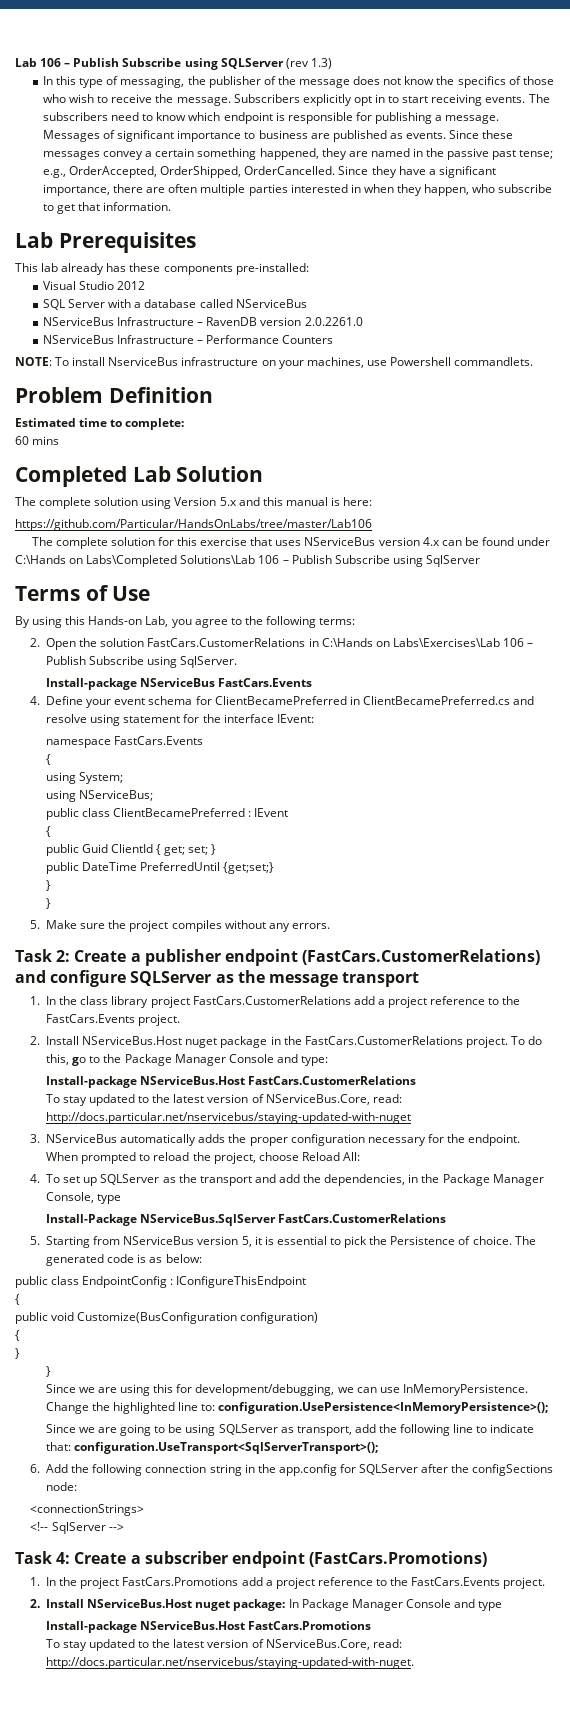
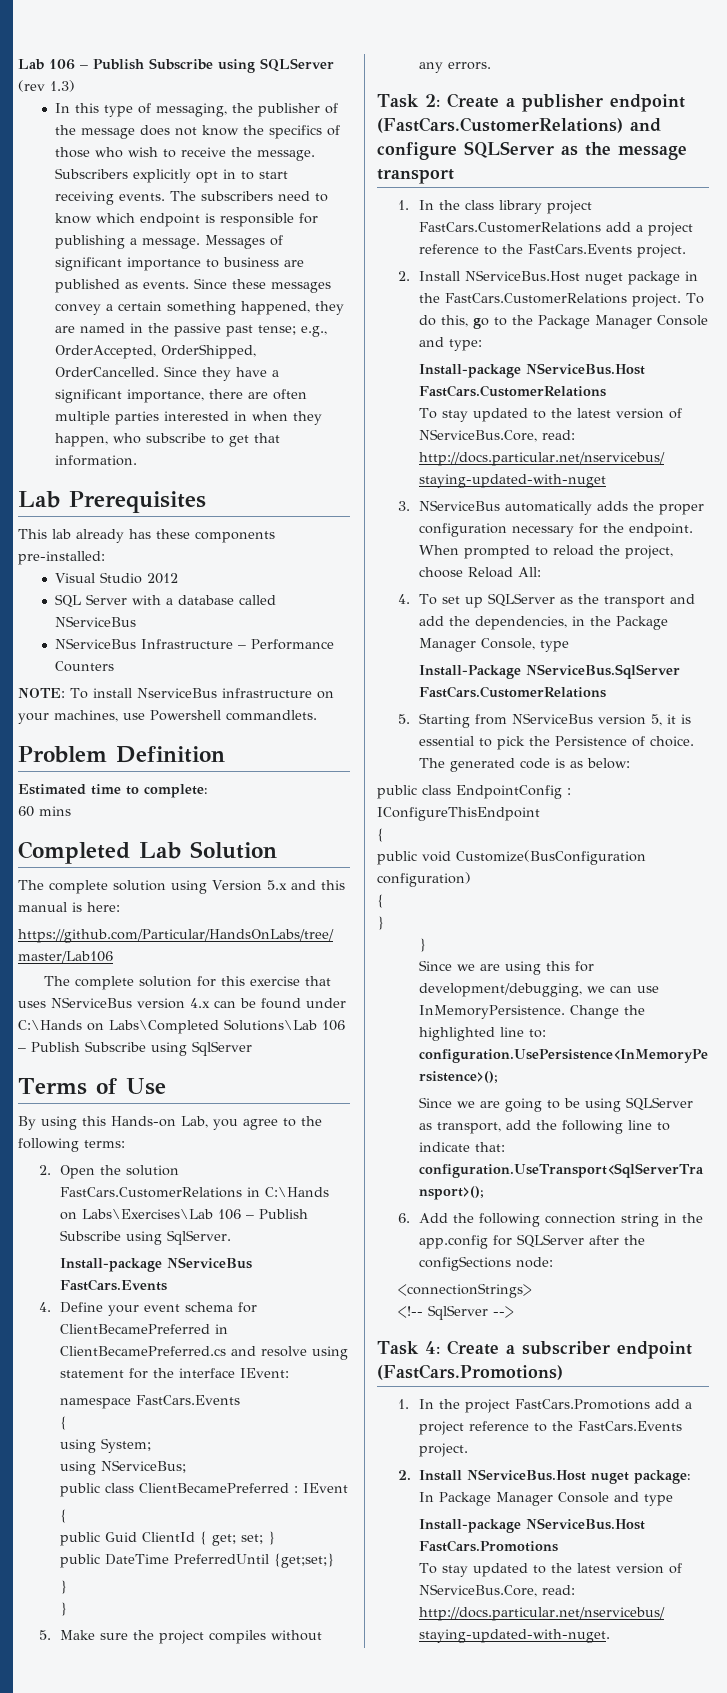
[43,317,363,326] // NServiceBus Infrastructure – RavenDB version 2.0.2261.0 -> (136, 621) none

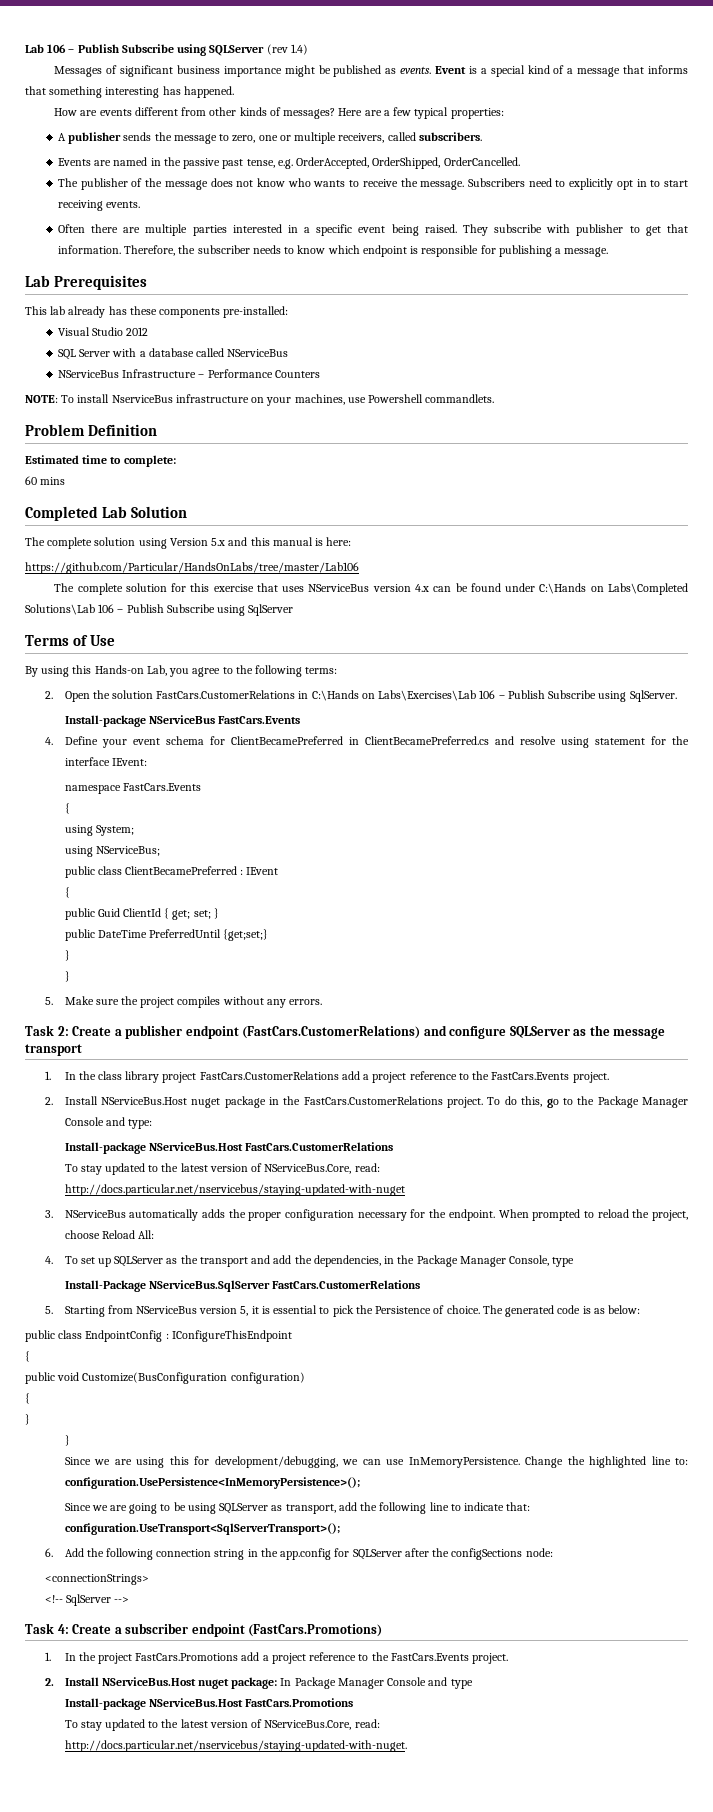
[50,80,75,92] [54,103,253,117] 1.3) // In this type of messaging, the -> [290,44,308,55] [54,65,688,77] [25,86,234,98] [54,107,504,119] [57,132,482,144] [57,157,520,169] [57,178,78,187] 1.4) // Messages of significant business importance might be published as events. Event is a special kind of a message that informs that something interesting has happened. // How are events different from other kinds of messages? Here are a few typical properties: // A publisher sends the message to zero, one or multiple receivers, called subscribers. // Events are named in the passive past tense, e.g. OrderAccepted, OrderShipped, OrderCancelled. // The
[242,125,340,139] [54,147,158,158] the specifics of those who wish -> [287,178,346,187] who wants
(128, 173) none -> [528,178,566,187] need to
[169,191,310,201] The subscribers need -> [57,224,688,236] [57,245,281,256] // Often there are multiple parties interested in a specific event being raised. They subscribe with publisher to get that information. Therefore, the subscriber needs
[204,235,283,249] [54,257,304,271] [54,278,331,293] [54,301,344,315] [54,323,327,337] [54,344,256,359] [54,366,279,381] [54,389,307,403] [54,411,322,425] [54,433,280,447] [54,455,137,466] Messages of significant importance to business are published as events. Since these messages convey a certain something happened, they are named in the passive past tense; e.g., OrderAccepted, OrderShipped, OrderCancelled. Since they have a significant importance, there are often multiple parties interested in when they happen, who subscribe to get that information. -> (609, 252) none

